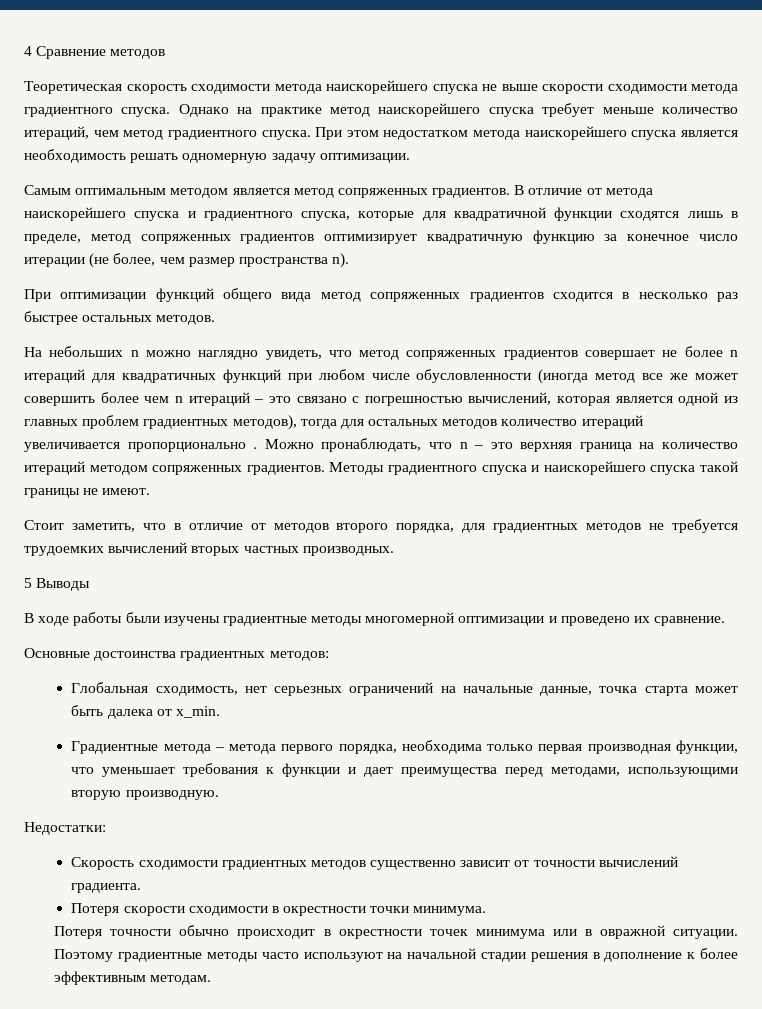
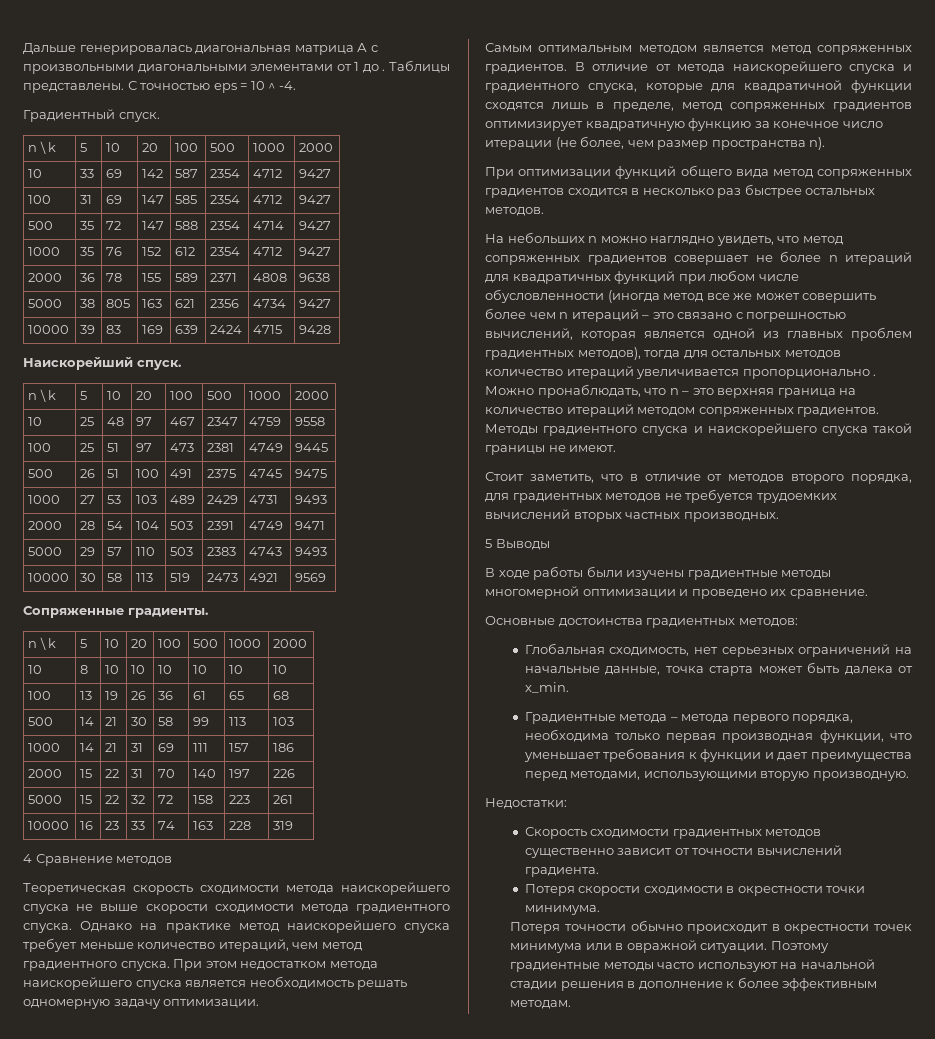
(24, 51) none -> [23,43,378,55] [23,60,450,74] [23,81,296,93] [23,109,160,122] [28,141,57,154] [80,143,88,152] [106,143,121,152] [142,143,159,152] [175,143,199,152] [210,143,236,152] [253,143,286,152] [299,143,334,152] [28,169,43,178] [80,169,95,178] [106,169,123,178] [142,169,164,178] [175,169,199,178] [210,169,241,178] [253,169,283,178] [299,169,332,178] [28,195,52,204] [80,195,93,204] [106,195,123,204] [142,195,165,204] [175,195,198,204] [210,195,241,204] [253,195,283,204] [299,195,332,204] [28,221,54,230] [80,221,95,230] [106,221,122,230] [142,221,165,230] [175,221,199,230] [210,221,241,230] [253,221,285,230] [299,221,332,230] [28,247,61,256] [80,247,95,256] [106,247,123,256] [142,247,162,256] [175,247,196,256] [210,247,241,256] [253,247,283,256] [299,247,332,256] [28,273,63,282] [80,273,96,282] [106,273,123,282] [142,273,162,282] [175,273,199,282] [210,273,238,282] [253,273,288,282] [299,273,331,282] [28,299,63,308] [80,299,96,308] [106,299,131,308] [142,299,163,308] [175,299,196,308] [210,299,240,308] [253,299,287,308] [299,299,332,308] [28,325,70,334] [80,325,96,334] [106,325,122,334] [142,325,164,334] [175,325,199,334] [210,325,243,334] [253,325,283,334] [299,325,332,334] [23,357,181,370] [28,389,57,402] [80,391,88,400] [107,391,122,400] [136,391,153,400] [170,391,194,400] [207,391,233,400] [249,391,282,400] [295,391,330,400] [28,417,43,426] [80,417,95,426] [107,417,125,426] [136,417,153,426] [170,417,196,426] [207,417,239,426] [249,417,282,426] [295,417,326,426] [28,443,52,452] [80,443,95,452] [107,443,120,452] [136,443,153,452] [170,443,195,452] [207,443,235,452] [249,443,284,452] [295,443,329,452] [28,469,54,478] [80,469,96,478] [107,469,120,478] [136,469,160,478] [170,469,193,478] [207,469,237,478] [249,469,283,478] [295,469,328,478] [28,495,61,504] [80,495,96,504] [107,495,122,504] [136,495,158,504] [170,495,196,504] [207,495,239,504] [249,495,279,504] [295,495,328,504] [28,521,63,530] [80,521,96,530] [107,521,124,530] [136,521,160,530] [170,521,194,530] [207,521,235,530] [249,521,284,530] [295,521,326,530] [28,547,63,556] [80,547,96,556] [107,547,123,556] [136,547,156,556] [170,547,194,556] [207,547,237,556] [249,547,283,556] [295,547,328,556] [28,573,70,582] [80,573,97,582] [107,573,123,582] [136,573,154,582] [170,573,191,582] [207,573,239,582] [249,573,279,582] [295,573,327,582] [23,606,208,618] [28,637,57,650] [80,639,88,648] [105,639,120,648] [131,639,148,648] [158,639,182,648] [193,639,219,648] [229,639,262,648] [273,639,308,648] [28,665,43,674] [80,665,89,674] [105,665,120,674] [131,665,146,674] [158,665,173,674] [193,665,208,674] [229,665,244,674] [273,665,288,674] [28,691,52,700] [80,691,93,700] [105,691,119,700] [131,691,147,700] [158,691,174,700] [193,691,207,700] [229,691,245,700] [273,691,290,700] [28,717,54,726] [80,717,95,726] [105,717,118,726] [131,717,148,726] [158,717,174,726] [193,717,210,726] [229,717,247,726] [273,717,295,726] [28,743,61,752] [80,743,95,752] [105,743,118,752] [131,743,144,752] [158,743,175,752] [193,743,209,752] [229,743,250,752] [273,743,295,752] [28,769,63,778] [80,769,93,778] [105,769,120,778] [131,769,144,778] [158,769,176,778] [193,769,217,778] [229,769,251,778] [273,769,296,778] [28,795,63,804] [80,795,93,804] [105,795,120,804] [131,795,146,804] [158,795,174,804] [193,795,214,804] [229,795,251,804] [273,795,294,804] [28,821,70,830] [80,821,94,830] [105,821,120,830] [131,821,146,830] [158,821,176,830] [193,821,214,830] [229,821,252,830] [273,821,294,830] Дальше генерировалась диагональная матрица А с произвольными диагональными элементами от 1 до . Таблицы представлены. С точностью eps = 10 ^ -4. // Градиентный спуск. // n \ k | 5 | 10 | 20 | 100 | 500 | 1000 | 2000 // 10 | 33 | 69 | 142 | 587 | 2354 | 4712 | 9427 // 100 | 31 | 69 | 147 | 585 | 2354 | 4712 | 9427 // 500 | 35 | 72 | 147 | 588 | 2354 | 4714 | 9427 // 1000 | 35 | 76 | 152 | 612 | 2354 | 4712 | 9427 // 2000 | 36 | 78 | 155 | 589 | 2371 | 4808 | 9638 // 5000 | 38 | 805 | 163 | 621 | 2356 | 4734 | 9427 // 10000 | 39 | 83 | 169 | 639 | 2424 | 4715 | 9428 // Наискорейший спуск. // n \ k | 5 | 10 | 20 | 100 | 500 | 1000 | 2000 // 10 | 25 | 48 | 97 | 467 | 2347 | 4759 | 9558 // 100 | 25 | 51 | 97 | 473 | 2381 | 4749 | 9445 // 500 | 26 | 51 | 100 | 491 | 2375 | 4745 | 9475 // 1000 | 27 | 53 | 103 | 489 | 2429 | 4731 | 9493 // 2000 | 28 | 54 | 104 | 503 | 2391 | 4749 | 9471 // 5000 | 29 | 57 | 110 | 503 | 2383 | 4743 | 9493 // 10000 | 30 | 58 | 113 | 519 | 2473 | 4921 | 9569 // Сопряженные градиенты. // n \ k | 5 | 10 | 20 | 100 | 500 | 1000 | 2000 // 10 | 8 | 10 | 10 | 10 | 10 | 10 | 10 // 100 | 13 | 19 | 26 | 36 | 61 | 65 | 68 // 500 | 14 | 21 | 30 | 58 | 99 | 113 | 103 // 1000 | 14 | 21 | 31 | 69 | 111 | 157 | 186 // 2000 | 15 | 22 | 31 | 70 | 140 | 197 | 226 // 5000 | 15 | 22 | 32 | 72 | 158 | 223 | 261 // 10000 | 16 | 23 | 33 | 74 | 163 | 228 | 319 //

